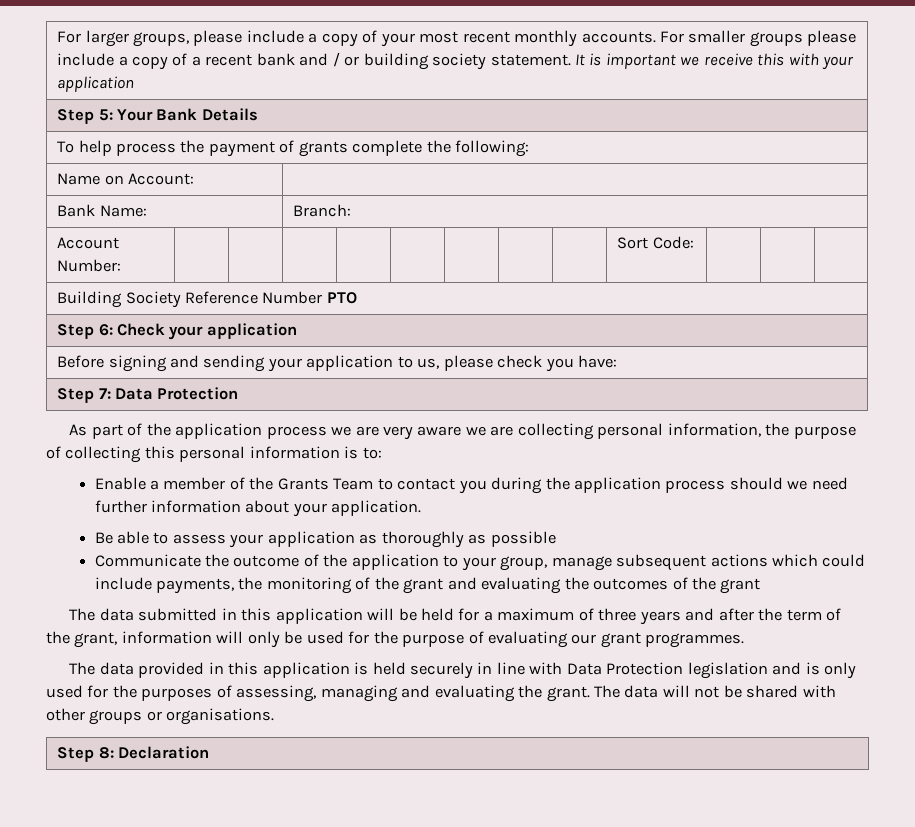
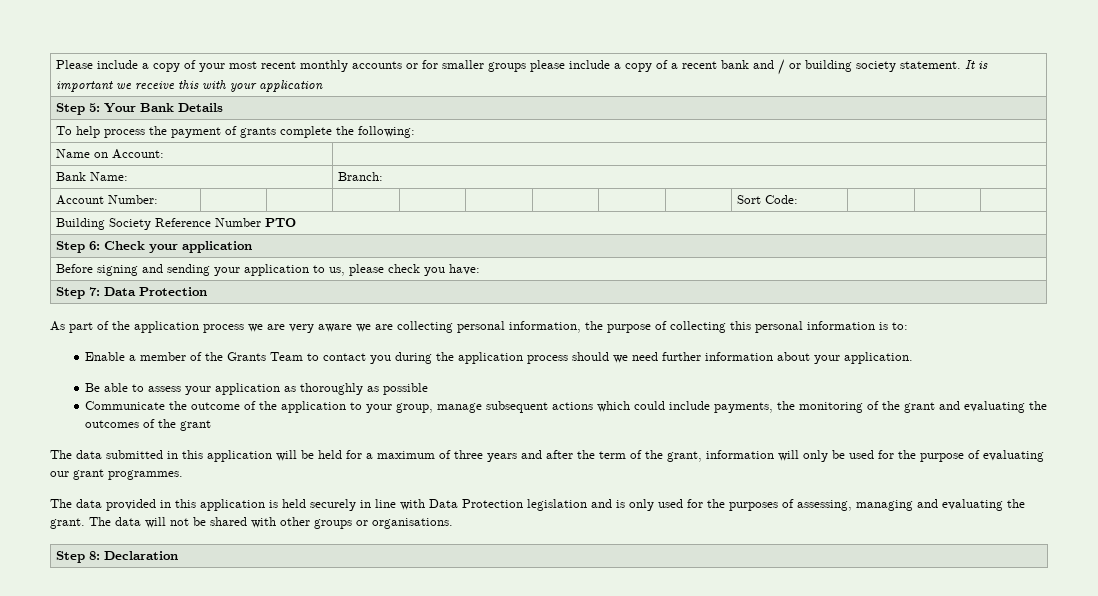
[57,30,243,47] For larger groups, please -> [55,60,93,69] Please
[581,31,685,43] accounts. For -> [351,60,438,69] accounts or for

